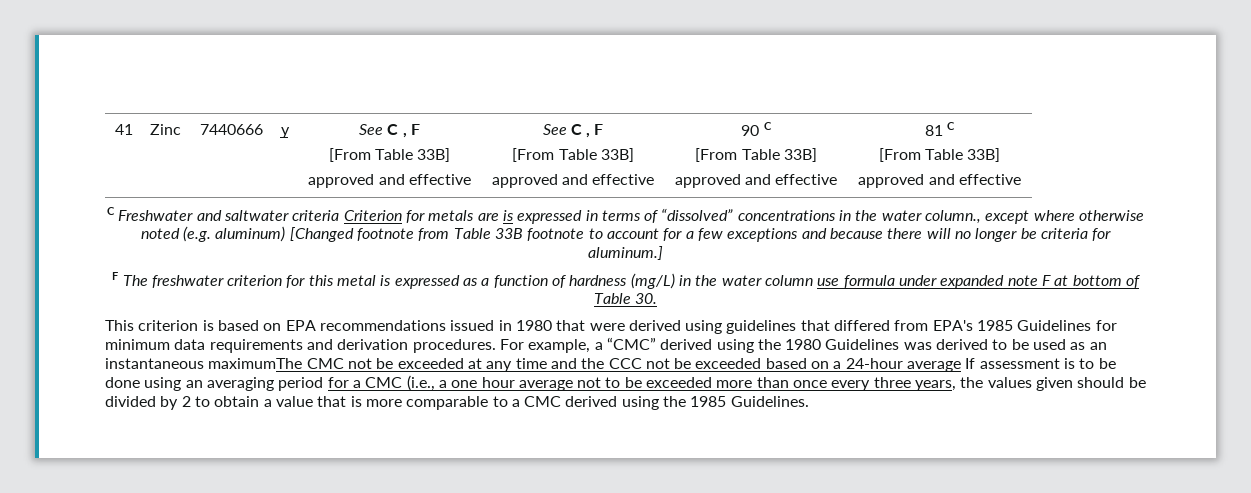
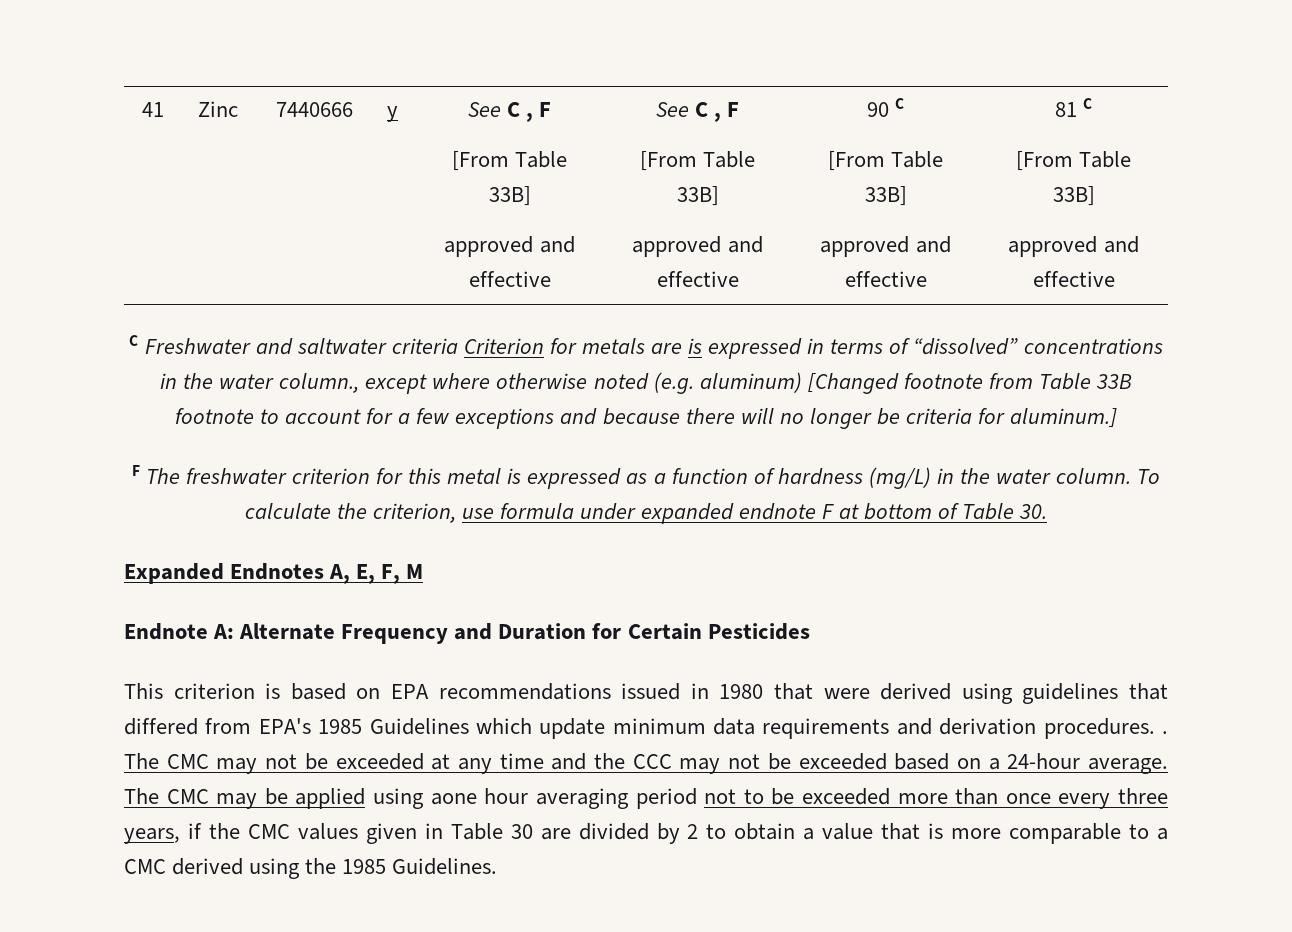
[764,275,813,286] column -> [1056,468,1161,484] [244,503,456,523] column. To calculate the criterion,
[1007,275,1038,286] note -> [739,503,817,520] endnote
(658, 298) none -> [124,563,424,584] [124,623,810,644] // Expanded Endnotes A, E, F, M // Endnote A: Alternate Frequency and Duration for Certain Pesticides
[1095,320,1117,331] for -> [475,718,606,739] which update
[499,337,1107,353] [105,358,344,369] For example, a “CMC” derived using the 1980 Guidelines was derived to be used as an instantaneous maximumThe CMC -> [1162,731,1169,734] [124,753,258,774] . The CMC may
(642, 363) none -> [679,758,721,774] may
[907,358,1116,372] [105,375,573,391] average If assessment is to be done using an averaging period for a CMC (i.e., a one hour average -> [1088,758,1169,774] [124,788,697,809] average. The CMC may be applied using aone hour averaging period
[960,377,1146,391] the values given should be -> [187,823,571,844] if the CMC values given in Table 30 are

